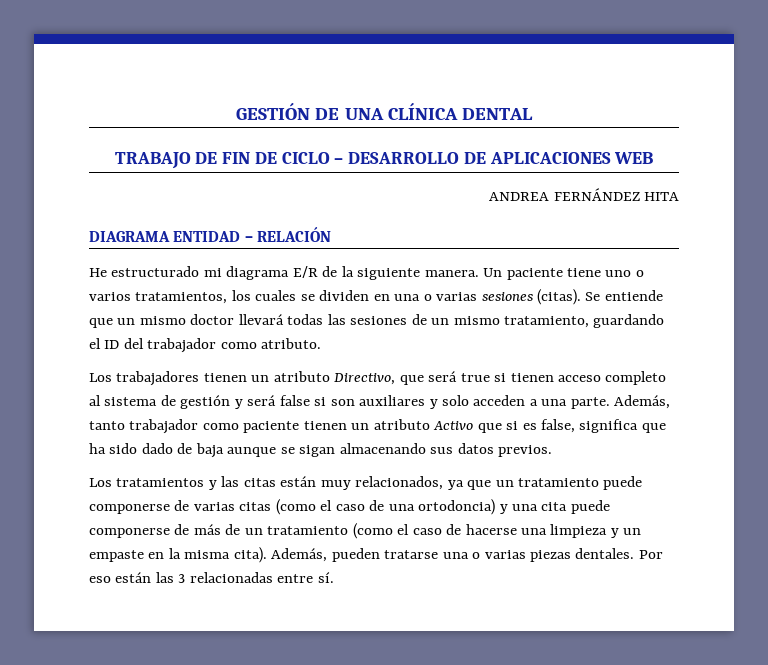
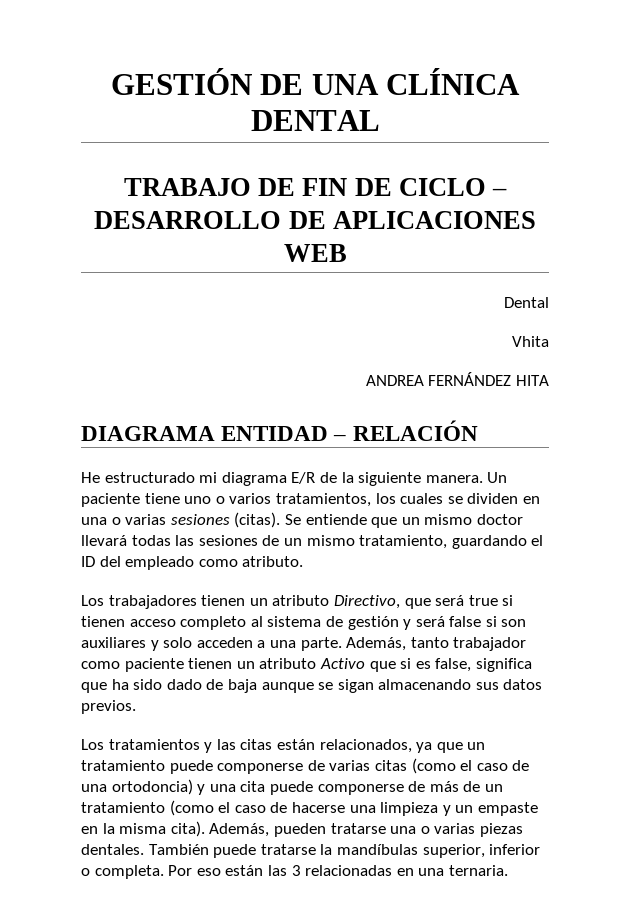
(654, 158) none -> [504,297,549,308] [512,336,549,347] // Dental // Vhita
[147,338,217,353] trabajador -> [125,556,195,570] empleado
[320,480,351,490] muy -> (315, 744) none
(635, 553) none -> [148,844,541,858] [81,865,164,879] También puede tratarse la mandíbulas superior, inferior o completa.
[277,572,334,583] entre sí. -> [396,865,508,876] en una ternaria.

